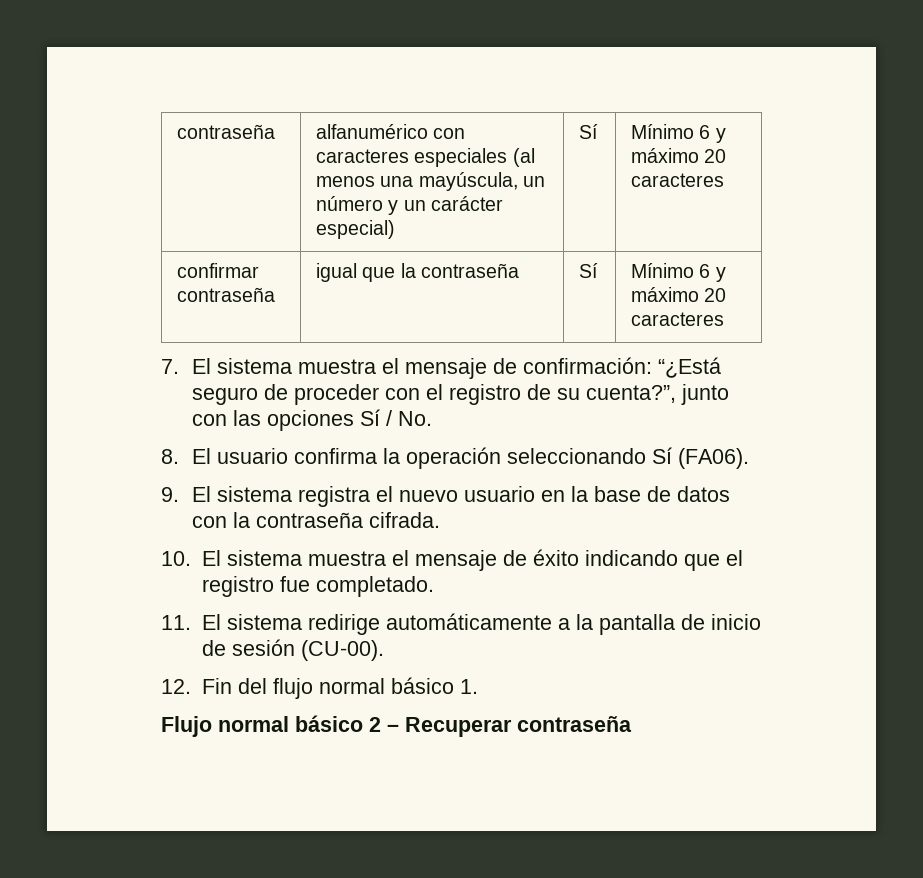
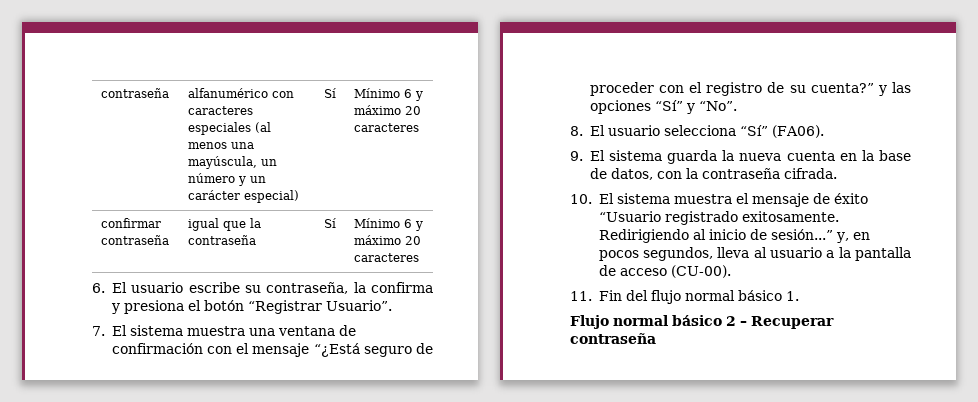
[161,357,653,379] 7. El sistema muestra el mensaje de confirmación: -> [92,282,433,294] [110,300,392,314] [92,325,356,336] [111,343,310,357] 6. El usuario escribe su contraseña, la confirma y presiona el botón “Registrar Usuario”. // 7. El sistema muestra una ventana de confirmación con el mensaje
[586,384,730,405] [192,409,433,431] [161,447,673,469] cuenta?”, junto con las opciones Sí / No. // 8. El usuario confirma la operación seleccionando Sí -> [810,82,911,96] [589,100,737,114] [570,125,768,136] cuenta?” y las opciones “Sí” y “No”. // 8. El usuario selecciona “Sí”
[298,486,536,507] registra el nuevo usuario -> [667,150,835,164] guarda la nueva cuenta
[677,486,731,502] datos -> [610,168,653,180] datos,
[584,550,743,571] [201,576,434,597] [161,613,552,635] indicando que el registro fue completado. // 11. El sistema redirige automáticamente -> [598,211,839,225] [598,229,870,243] [598,247,823,261] “Usuario registrado exitosamente. Redirigiendo al inicio de sesión...” y, en pocos segundos, lleva al usuario
[710,614,761,630] [201,639,295,656] inicio de sesión -> [619,268,667,276] acceso
[161,679,191,694] 12. -> [570,291,592,301] 11.

